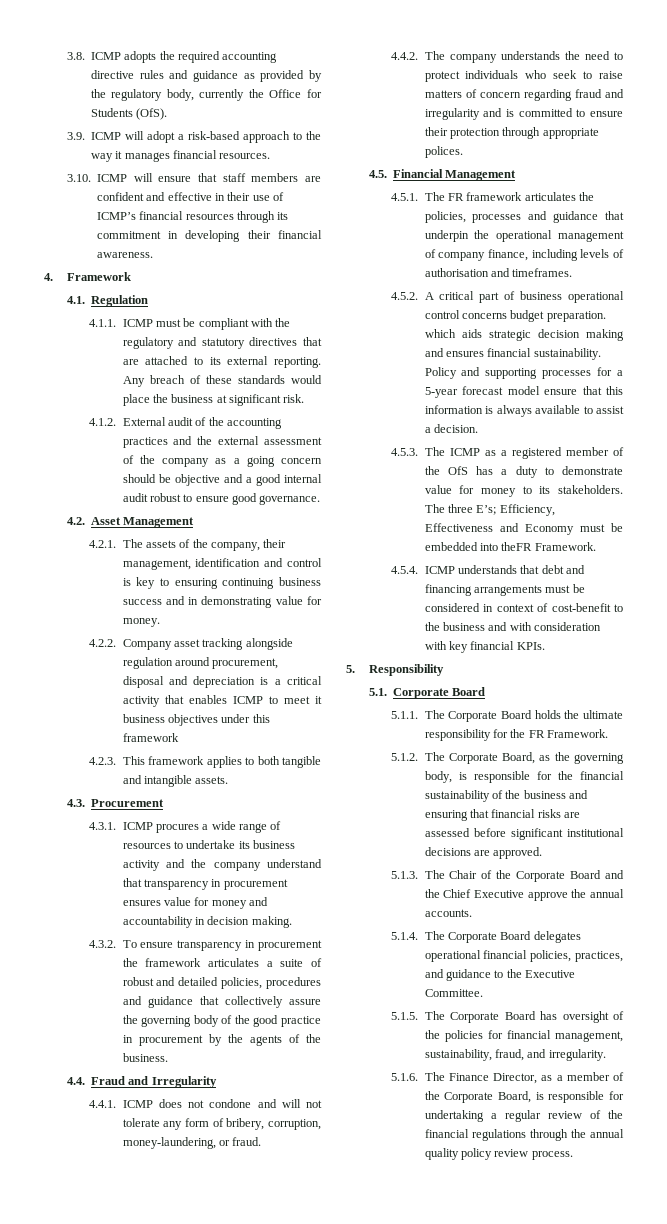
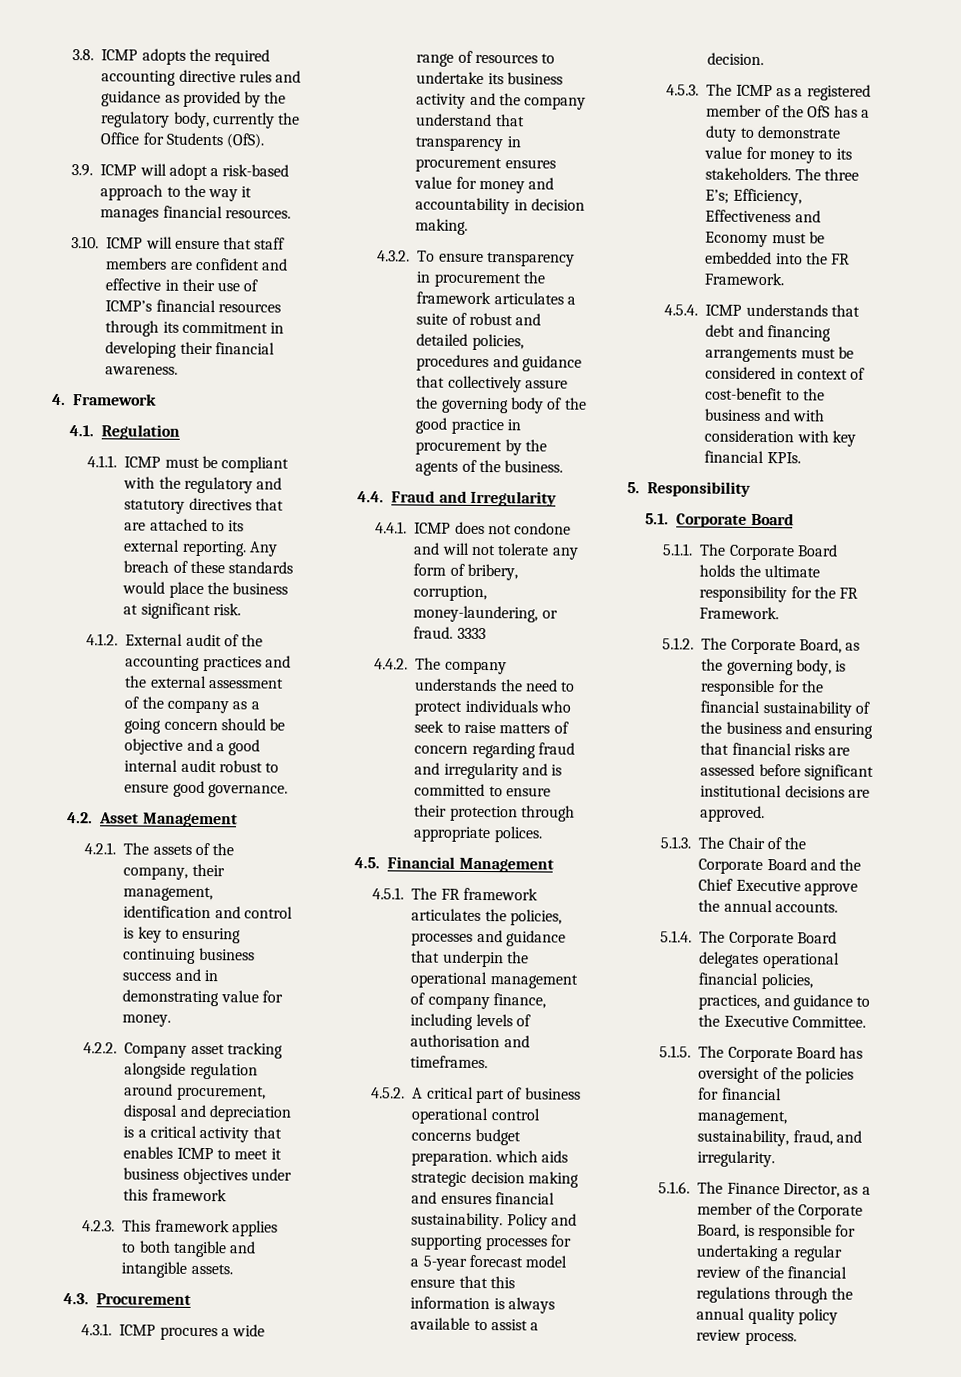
(262, 1141) none -> [456,627,486,640] 3333
[501,542,533,551] theFR -> [805,252,851,265] the FR

